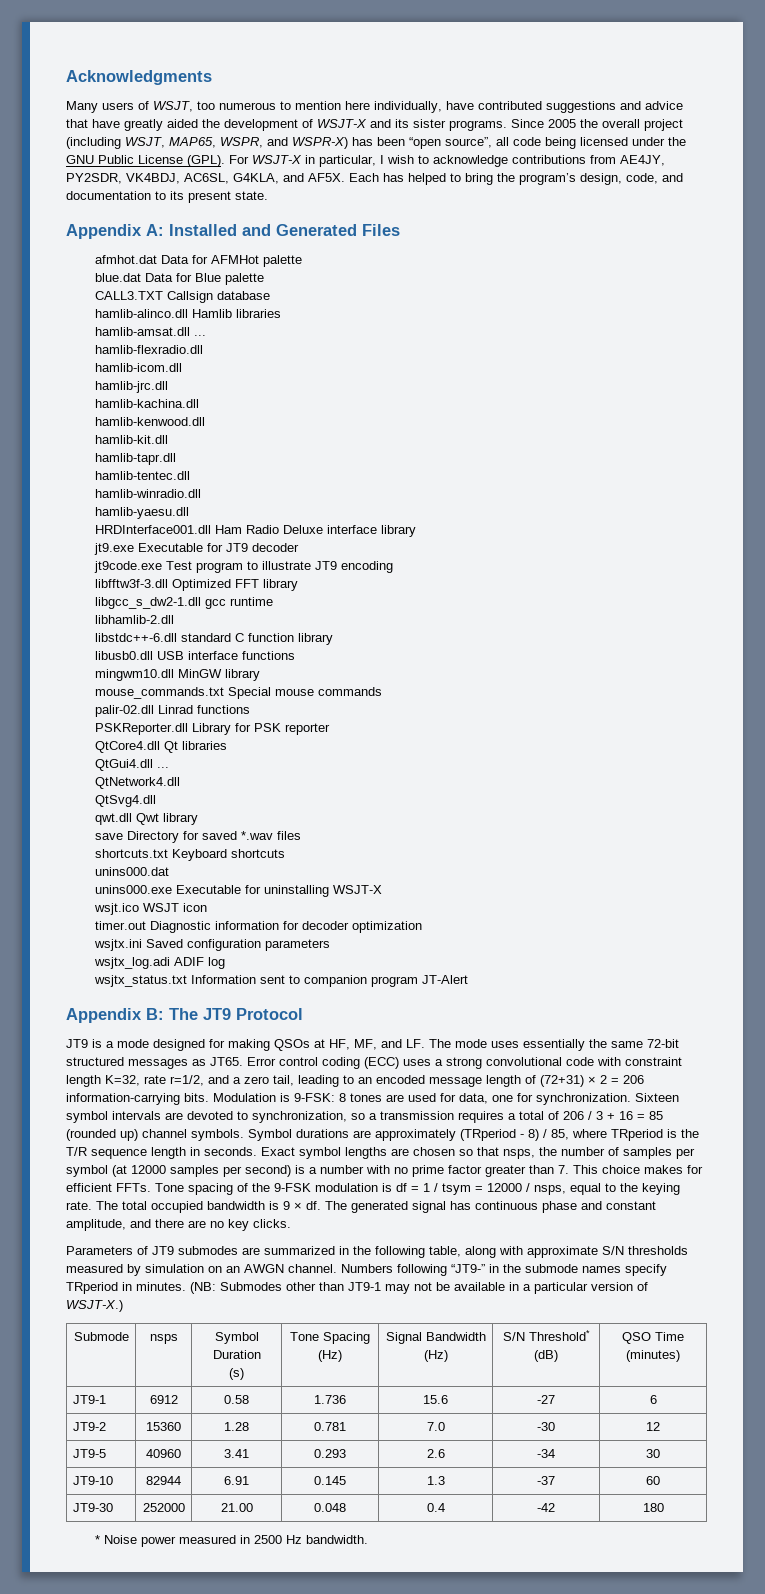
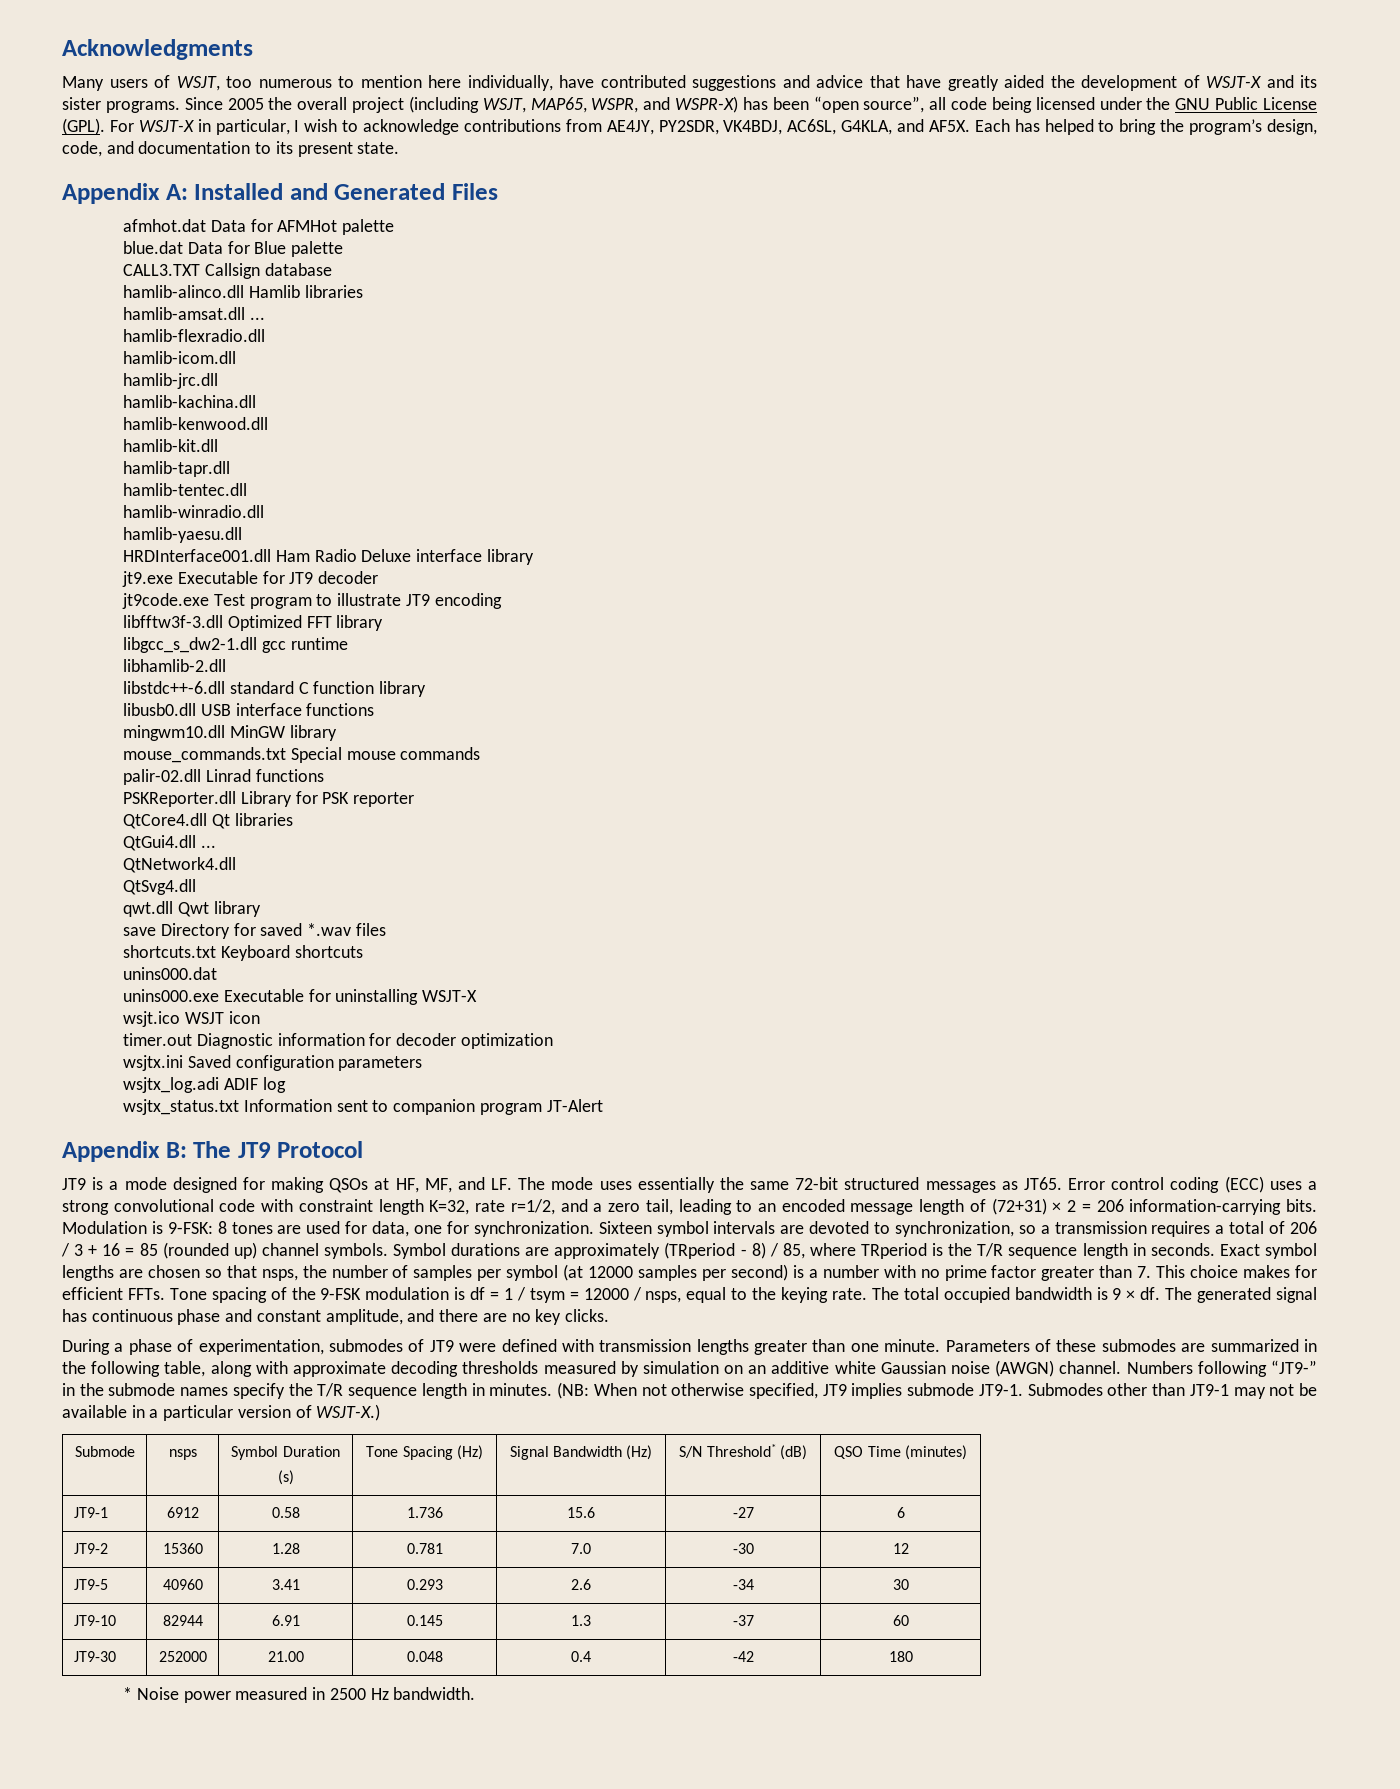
(291, 1223) none -> [62,1339,941,1355] During a phase of experimentation, submodes of JT9 were defined with transmission lengths greater than one minute.
[152,1246,174,1255] JT9 -> [1056,1339,1097,1352] these
[602,1246,624,1255] S/N -> [391,1361,459,1377] decoding
[244,1264,284,1273] AWGN -> [771,1360,1055,1377] additive white Gaussian noise (AWGN)
[66,1282,216,1294] TRperiod in minutes. (NB: -> [288,1382,1023,1399] the T/R sequence length in minutes. (NB: When not otherwise specified, JT9 implies submode JT9-1.

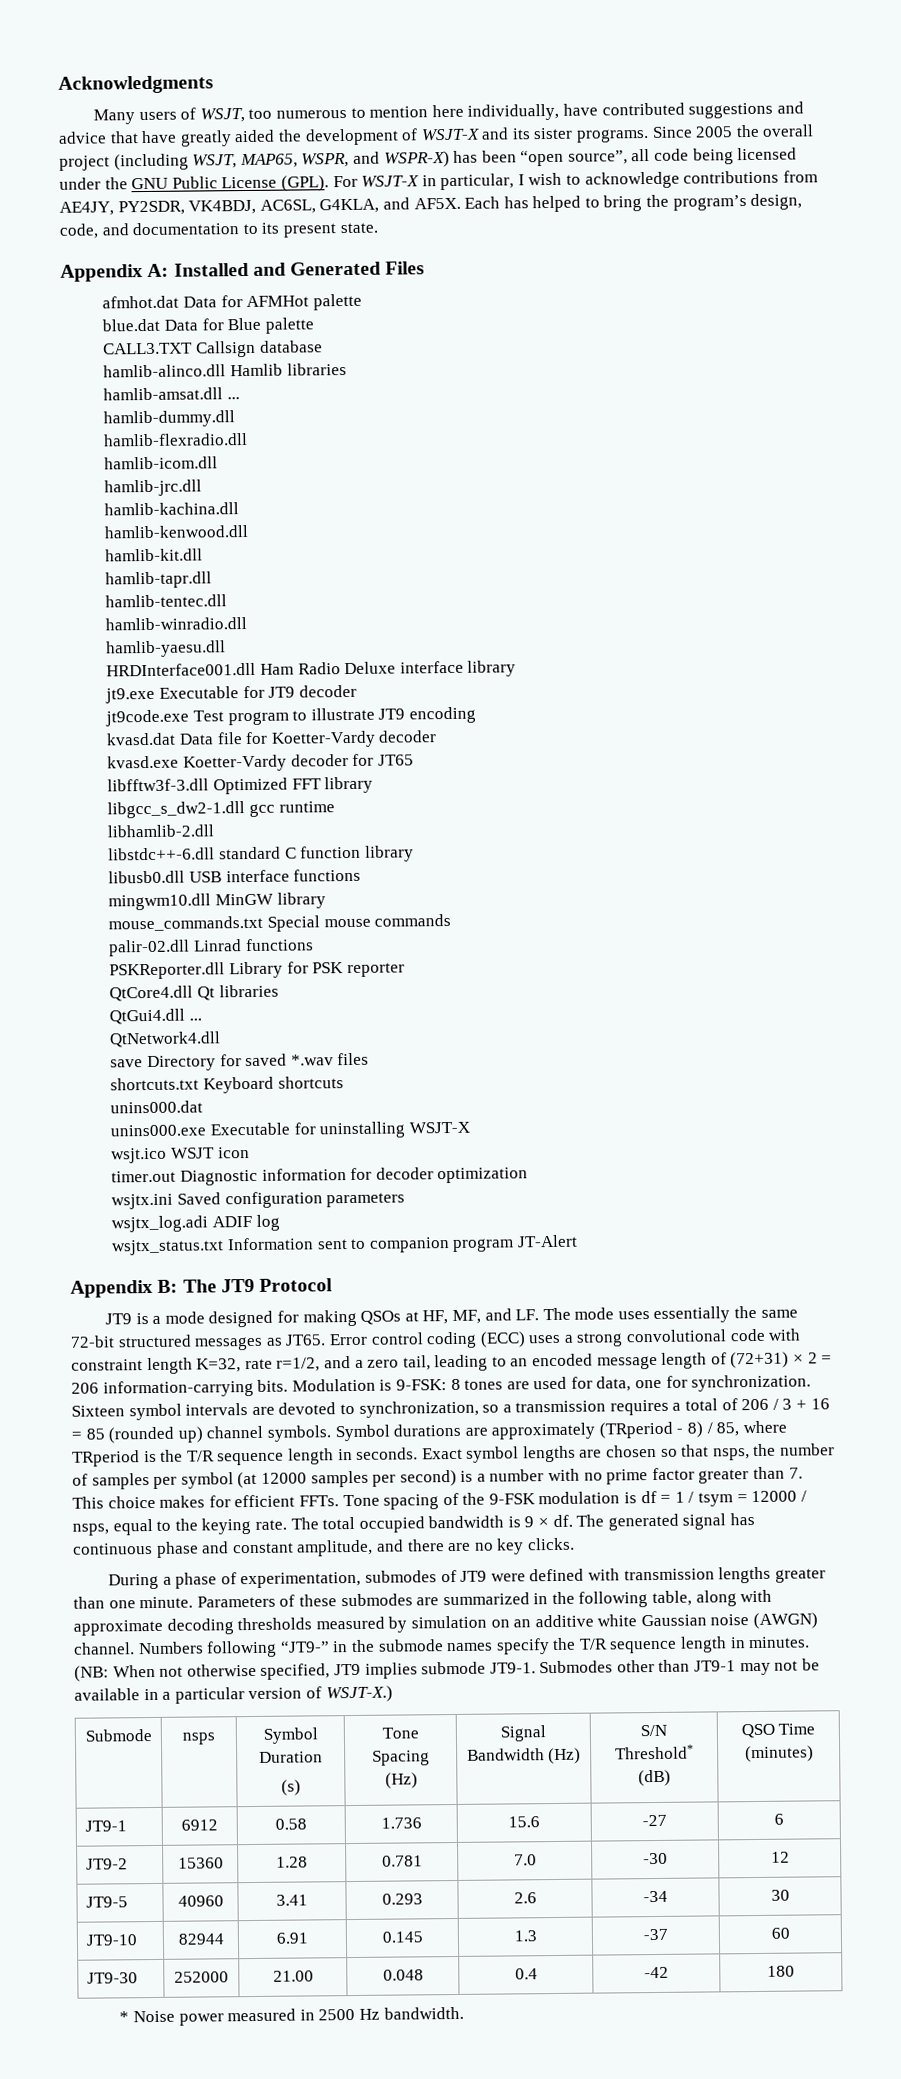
(265, 318) none -> [103,410,236,428] // hamlib-dummy.dll
(502, 601) none -> [106,730,438,748] [107,753,414,772] // kvasd.dat Data file for Koetter-Vardy decoder // kvasd.exe Koetter-Vardy decoder for JT65
[123,879,197,895] [123,901,261,917] // QtSvg4.dll // qwt.dll Qwt library -> (222, 1039) none

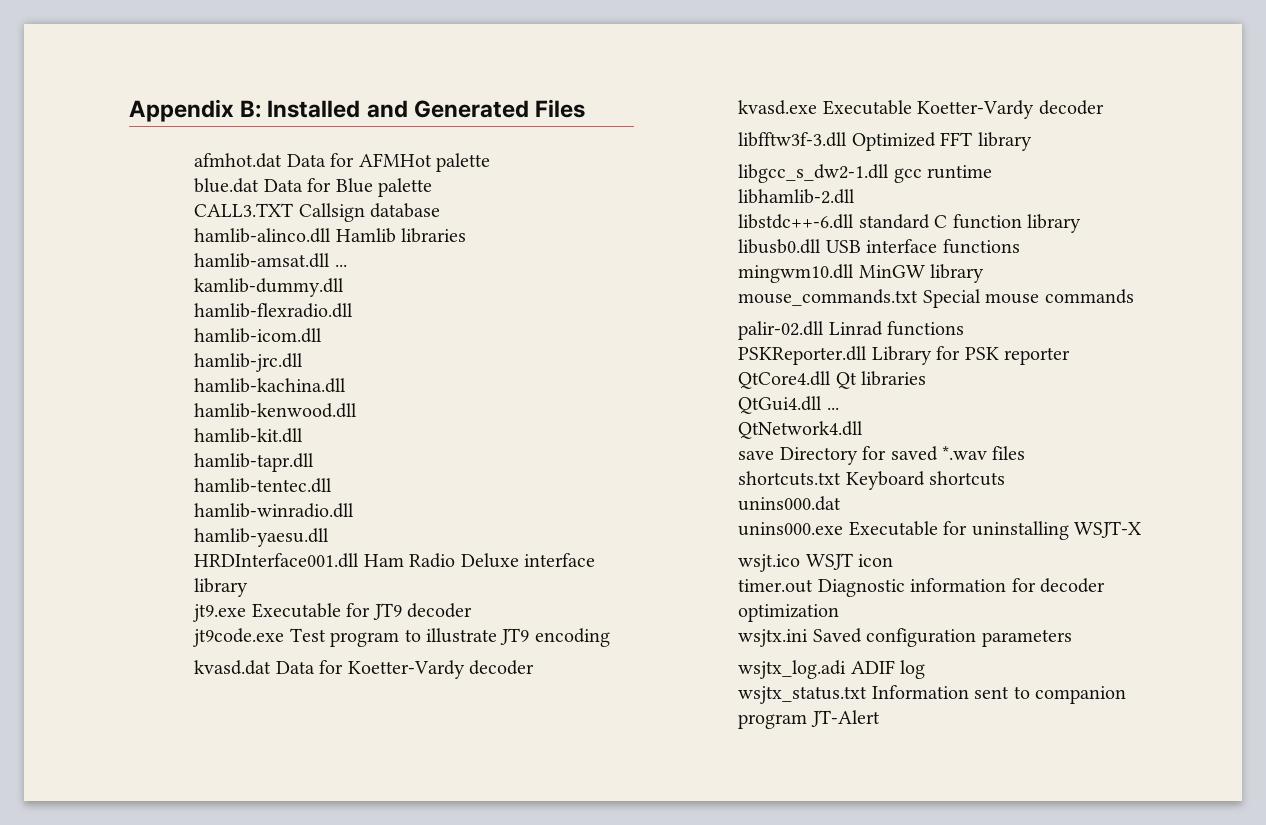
[58,75,214,94] [93,101,804,125] [58,124,815,147] [59,147,798,171] [59,170,818,192] [59,193,803,216] [59,222,378,239] [60,263,170,282] Acknowledgments // Many users of WSJT, too numerous to mention here individually, have contributed suggestions and advice that have greatly aided the development of WSJT-X and its sister programs. Since 2005 the overall project (including WSJT, MAP65, WSPR, and WSPR-X) has been “open source”, all code being licensed under the GNU Public License (GPL). For WSJT-X in particular, I wish to acknowledge contributions from AE4JY, PY2SDR, VK4BDJ, AC6SL, G4KLA, and AF5X. Each has helped to bring the program’s design, code, and documentation to its present state. // Appendix A: -> [129,99,262,122] Appendix B:
[103,410,236,428] hamlib-dummy.dll -> [194,278,345,297] kamlib-dummy.dll
[216,732,243,745] file -> (315, 667) none
[182,753,414,772] Koetter-Vardy decoder for JT65 -> [822,100,1104,119] Executable Koetter-Vardy decoder
[70,1278,334,1298] [105,1305,798,1328] [70,1328,802,1351] [71,1351,833,1375] [71,1374,812,1398] [71,1398,830,1421] [71,1420,787,1444] [72,1443,836,1467] [72,1466,803,1490] [72,1490,807,1510] [72,1512,756,1536] [72,1537,575,1558] [108,1566,826,1590] [73,1589,773,1609] [73,1612,819,1636] [73,1636,811,1658] [74,1658,820,1682] [74,1685,393,1704] [84,1729,152,1742] [182,1732,216,1745] [262,1727,318,1744] [259,1751,323,1763] [281,1779,301,1796] [381,1727,419,1739] [372,1750,430,1766] [384,1772,418,1789] [500,1725,546,1742] [466,1747,582,1765] [640,1724,667,1737] [615,1744,694,1760] [638,1769,671,1787] [740,1723,816,1739] [744,1745,814,1763] [84,1820,127,1832] [181,1819,218,1831] [275,1818,307,1830] [380,1817,422,1829] [508,1816,540,1828] [642,1814,667,1827] [774,1813,784,1825] [85,1858,128,1870] [177,1857,224,1869] [276,1856,308,1868] [381,1855,423,1867] [513,1854,537,1866] [643,1852,668,1865] [770,1851,790,1863] [85,1896,128,1908] [177,1895,224,1907] [276,1894,308,1906] [381,1893,423,1905] [513,1892,537,1904] [643,1890,668,1903] [770,1889,790,1901] [85,1934,137,1946] [177,1933,224,1945] [276,1932,308,1944] [381,1931,423,1943] [513,1930,537,1942] [643,1928,668,1941] [770,1927,790,1939] [86,1972,138,1984] [174,1971,229,1983] [272,1970,314,1982] [382,1969,424,1981] [514,1968,538,1980] [644,1966,669,1979] [767,1965,795,1977] [119,2006,464,2026] // Appendix B: The JT9 Protocol // JT9 is a mode designed for making QSOs at HF, MF, and LF. The mode uses essentially the same 72-bit structured messages as JT65. Error control coding (ECC) uses a strong convolutional code with constraint length K=32, rate r=1/2, and a zero tail, leading to an encoded message length of (72+31) × 2 = 206 information-carrying bits. Modulation is 9-FSK: 8 tones are used for data, one for synchronization. Sixteen symbol intervals are devoted to synchronization, so a transmission requires a total of 206 / 3 + 16 = 85 (rounded up) channel symbols. Symbol durations are approximately (TRperiod - 8) / 85, where TRperiod is the T/R sequence length in seconds. Exact symbol lengths are chosen so that nsps, the number of samples per symbol (at 12000 samples per second) is a number with no prime factor greater than 7. This choice makes for efficient FFTs. Tone spacing of the 9-FSK modulation is df = 1 / tsym = 12000 / nsps, equal to the keying rate. The total occupied bandwidth is 9 × df. The generated signal has continuous phase and constant amplitude, and there are no key clicks. // During a phase of experimentation, submodes of JT9 were defined with transmission lengths greater than one minute. Parameters of these submodes are summarized in the following table, along with approximate decoding thresholds measured by simulation on an additive white Gaussian noise (AWGN) channel. Numbers following “JT9-” in the submode names specify the T/R sequence length in minutes. (NB: When not otherwise specified, JT9 implies submode JT9-1. Submodes other than JT9-1 may not be available in a particular version of WSJT-X.) // Submode | nsps | Symbol Duration // (s) | Tone Spacing (Hz) | Signal Bandwidth (Hz) | S/N Threshold* (dB) | QSO Time (minutes) // JT9-1 | 6912 | 0.58 | 1.736 | 15.6 | -27 | 6 // JT9-2 | 15360 | 1.28 | 0.781 | 7.0 | -30 | 12 // JT9-5 | 40960 | 3.41 | 0.293 | 2.6 | -34 | 30 // JT9-10 | 82944 | 6.91 | 0.145 | 1.3 | -37 | 60 // JT9-30 | 252000 | 21.00 | 0.048 | 0.4 | -42 | 180 // * Noise power measured in 2500 Hz bandwidth. -> (880, 718) none

